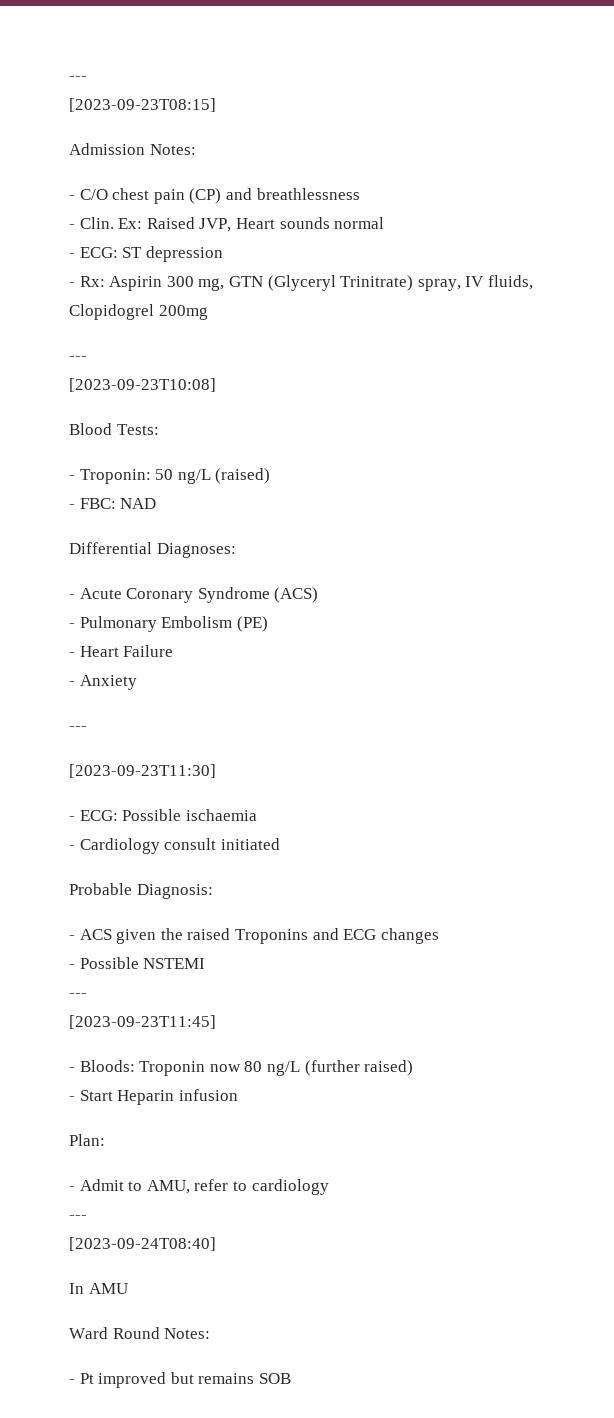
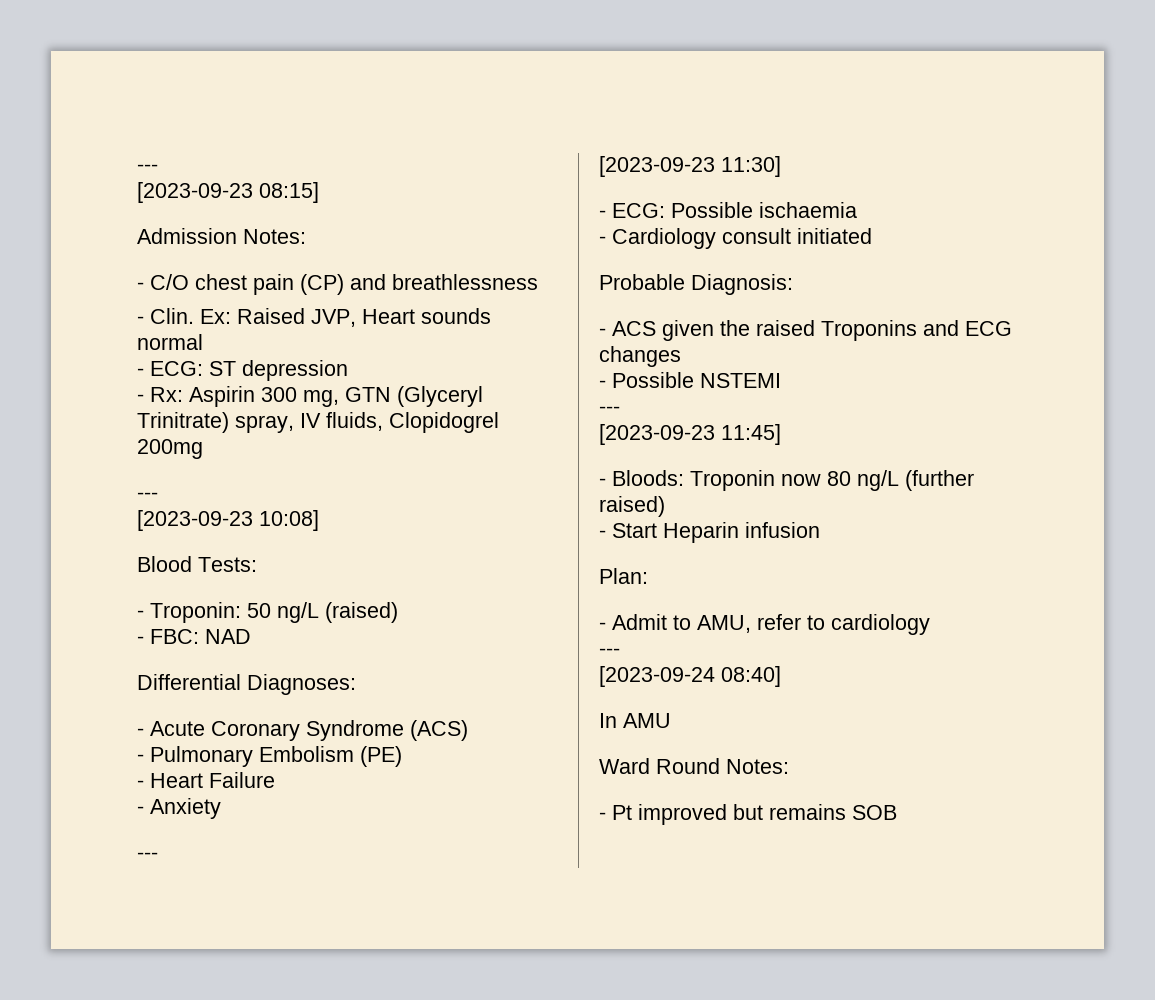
[69,76,87,81] [69,98,216,112] --- // [2023-09-23T08:15] -> [137,164,158,172] [137,182,319,203] --- // [2023-09-23 08:15]
[69,378,216,392] [2023-09-23T10:08] -> [137,510,319,531] [2023-09-23 10:08]
[69,764,216,778] [2023-09-23T11:30] -> [599,156,781,177] [2023-09-23 11:30]
[69,1015,216,1029] [2023-09-23T11:45] -> [599,424,781,445] [2023-09-23 11:45]
[69,1237,216,1251] [2023-09-24T08:40] -> [599,666,781,687] [2023-09-24 08:40]

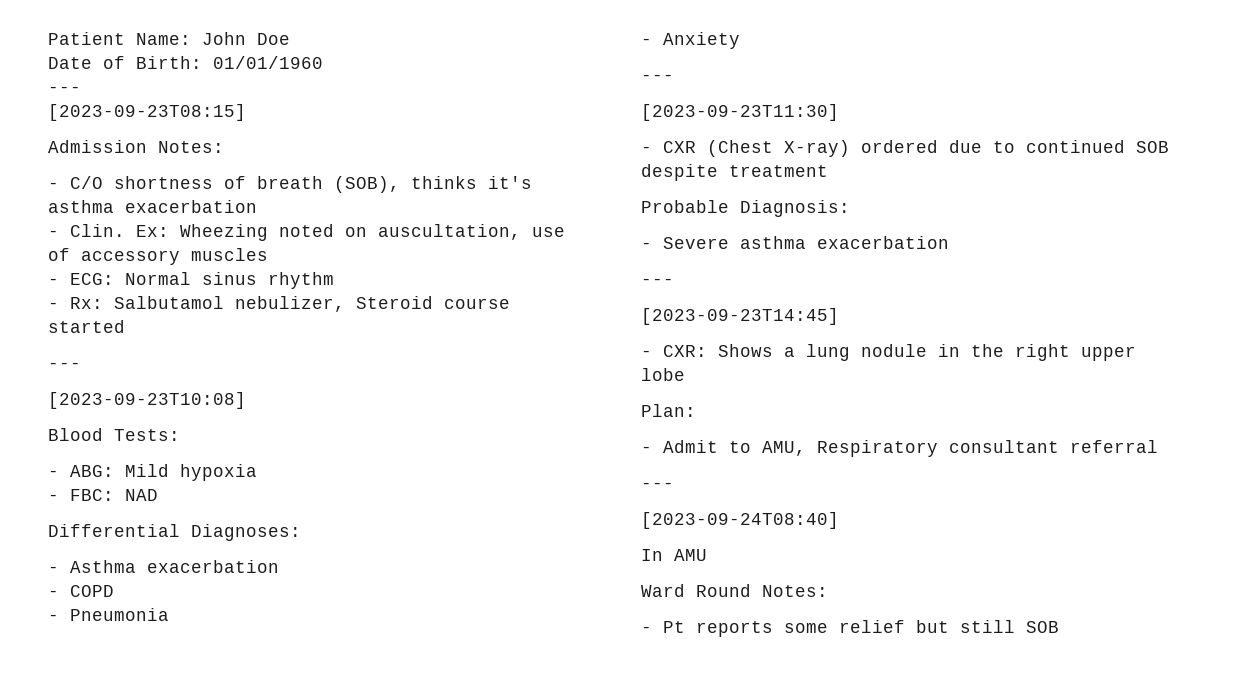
[137,164,158,172] [137,182,319,203] --- // [2023-09-23 08:15] -> [48,32,290,45] [48,56,323,69] [48,86,81,93] [48,104,246,121] Patient Name: John Doe // Date of Birth: 01/01/1960 // --- // [2023-09-23T08:15]
[195,274,538,295] [137,308,491,327] [137,334,203,350] [137,360,348,381] chest pain (CP) and breathlessness // - Clin. Ex: Raised JVP, Heart sounds normal // - ECG: ST depression -> [114,176,532,193] [48,200,257,213] [48,224,565,241] [48,248,268,265] [48,272,334,289] shortness of breath (SOB), thinks it's asthma exacerbation // - Clin. Ex: Wheezing noted on auscultation, use of accessory muscles // - ECG: Normal sinus rhythm
[189,386,483,407] [137,412,499,433] [137,439,203,459] [137,492,158,500] [137,510,319,531] Aspirin 300 mg, GTN (Glyceryl Trinitrate) spray, IV fluids, Clopidogrel 200mg // --- // [2023-09-23 10:08] -> [114,296,510,312] [48,320,125,333] [48,362,81,369] [48,392,246,409] Salbutamol nebulizer, Steroid course started // --- // [2023-09-23T10:08]
[150,602,398,623] Troponin: 50 ng/L (raised) -> [70,464,257,481] ABG: Mild hypoxia
[150,720,468,741] [137,746,402,767] [137,772,275,788] Acute Coronary Syndrome (ACS) // - Pulmonary Embolism (PE) // - Heart Failure -> [70,560,279,573] [48,585,114,597] [48,608,169,621] Asthma exacerbation // - COPD // - Pneumonia
[599,156,781,177] [599,202,857,218] [599,228,872,249] [599,274,793,295] [599,320,1012,341] [599,346,681,367] [599,372,781,388] [599,406,620,414] [599,424,781,445] [599,470,974,491] [599,496,665,517] [599,522,820,543] [2023-09-23 11:30] // - ECG: Possible ischaemia // - Cardiology consult initiated // Probable Diagnosis: // - ACS given the raised Troponins and ECG changes // - Possible NSTEMI // --- // [2023-09-23 11:45] // - Bloods: Troponin now 80 ng/L (further raised) // - Start Heparin infusion -> [641,104,839,121] [641,140,1169,157] [641,164,828,181] [641,200,850,217] [641,236,949,249] [641,278,674,285] [641,308,839,325] [641,344,1136,361] [641,368,685,381] [2023-09-23T11:30] // - CXR (Chest X-ray) ordered due to continued SOB despite treatment // Probable Diagnosis: // - Severe asthma exacerbation // --- // [2023-09-23T14:45] // - CXR: Shows a lung nodule in the right upper lobe
[757,614,930,635] [599,648,620,656] [599,666,781,687] refer to cardiology // --- // [2023-09-24 08:40] -> [817,440,1158,457] [641,482,674,489] [641,512,839,529] Respiratory consultant referral // --- // [2023-09-24T08:40]
[638,804,846,825] improved but remains -> [696,620,1015,637] reports some relief but still

